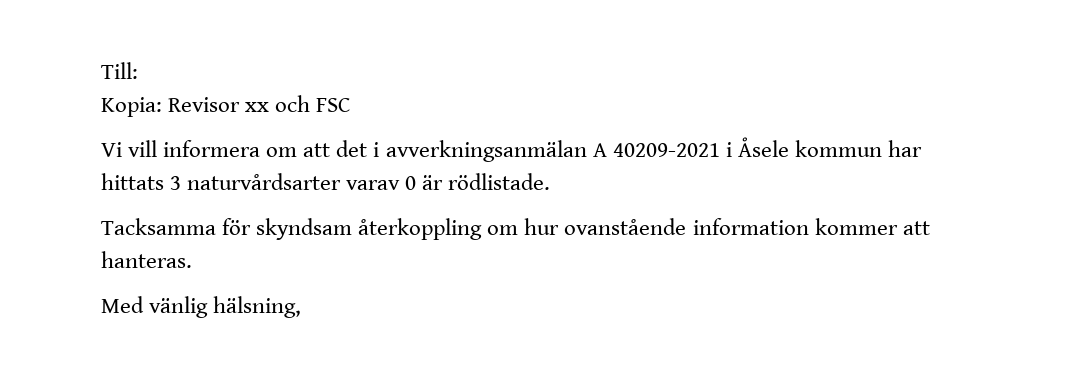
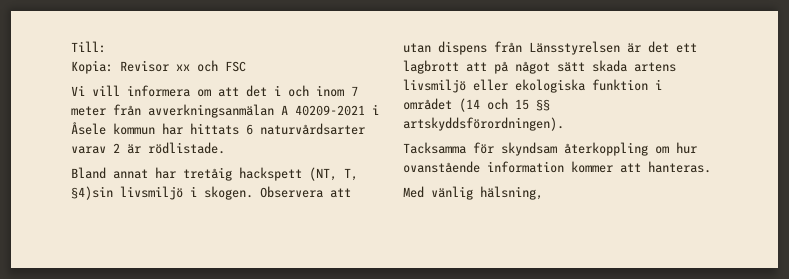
(380, 149) none -> [288,85,358,97] [71,104,141,116] och inom 7 meter från
[170,176,182,190] 3 -> [246,124,253,135] 6
[405,176,417,190] 0 -> [113,143,120,153] 2
(551, 181) none -> [71,167,358,181] [71,186,351,200] [403,41,697,55] [403,60,676,74] [403,79,662,93] [403,98,550,112] [403,117,564,131] // Bland annat har tretåig hackspett (NT, T, §4)sin livsmiljö i skogen. Observera att utan dispens från Länsstyrelsen är det ett lagbrott att på något sätt skada artens livsmiljö eller ekologiska funktion i området (14 och 15 §§ artskyddsförordningen).

